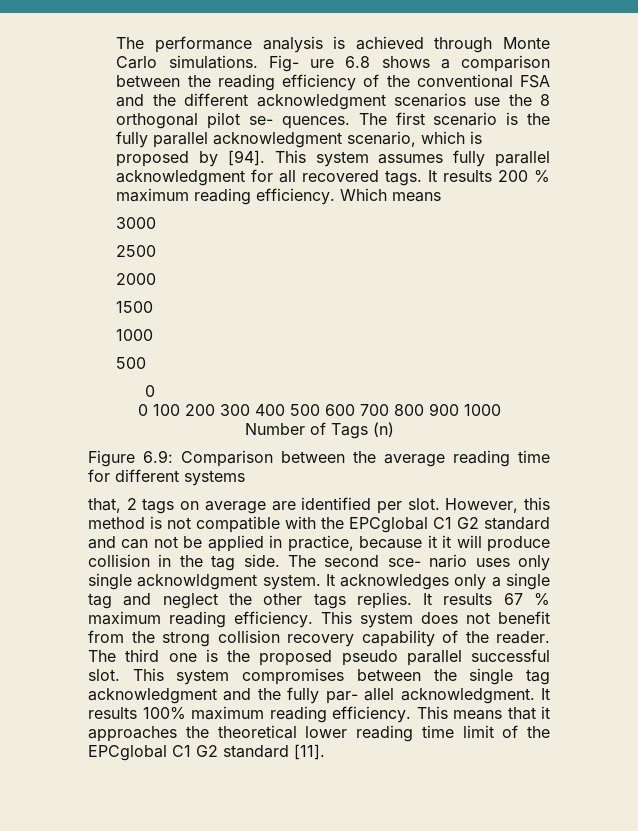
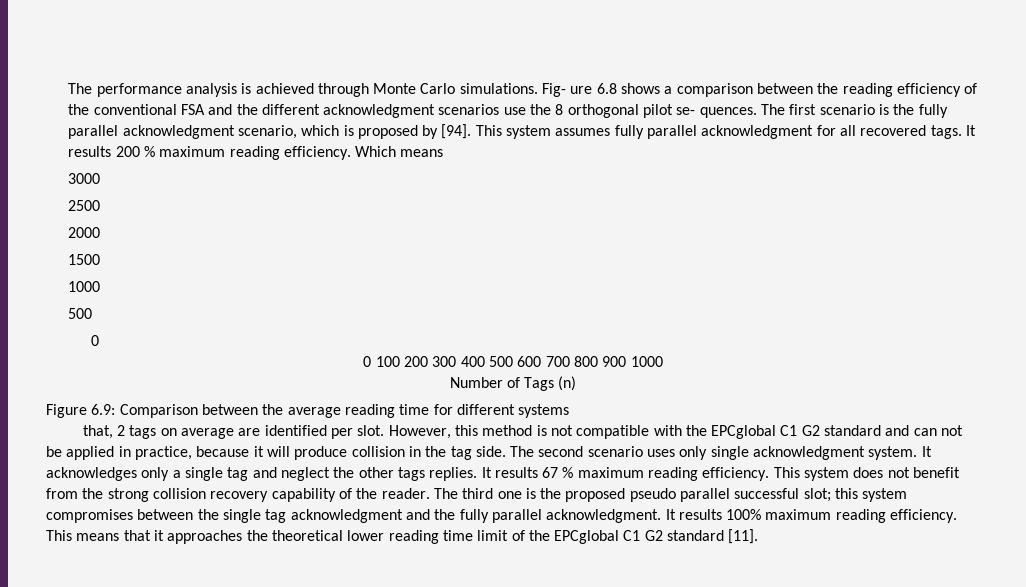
[442,535,452,548] it -> (264, 451) none
[387,554,468,568] sce- nario -> [587,446,643,457] scenario
[137,574,258,590] acknowldgment -> [753,446,866,460] acknowledgment
[88,668,164,681] slot. This -> [803,488,859,502] slot; this
[325,688,395,704] par- allel -> [491,509,542,523] parallel

